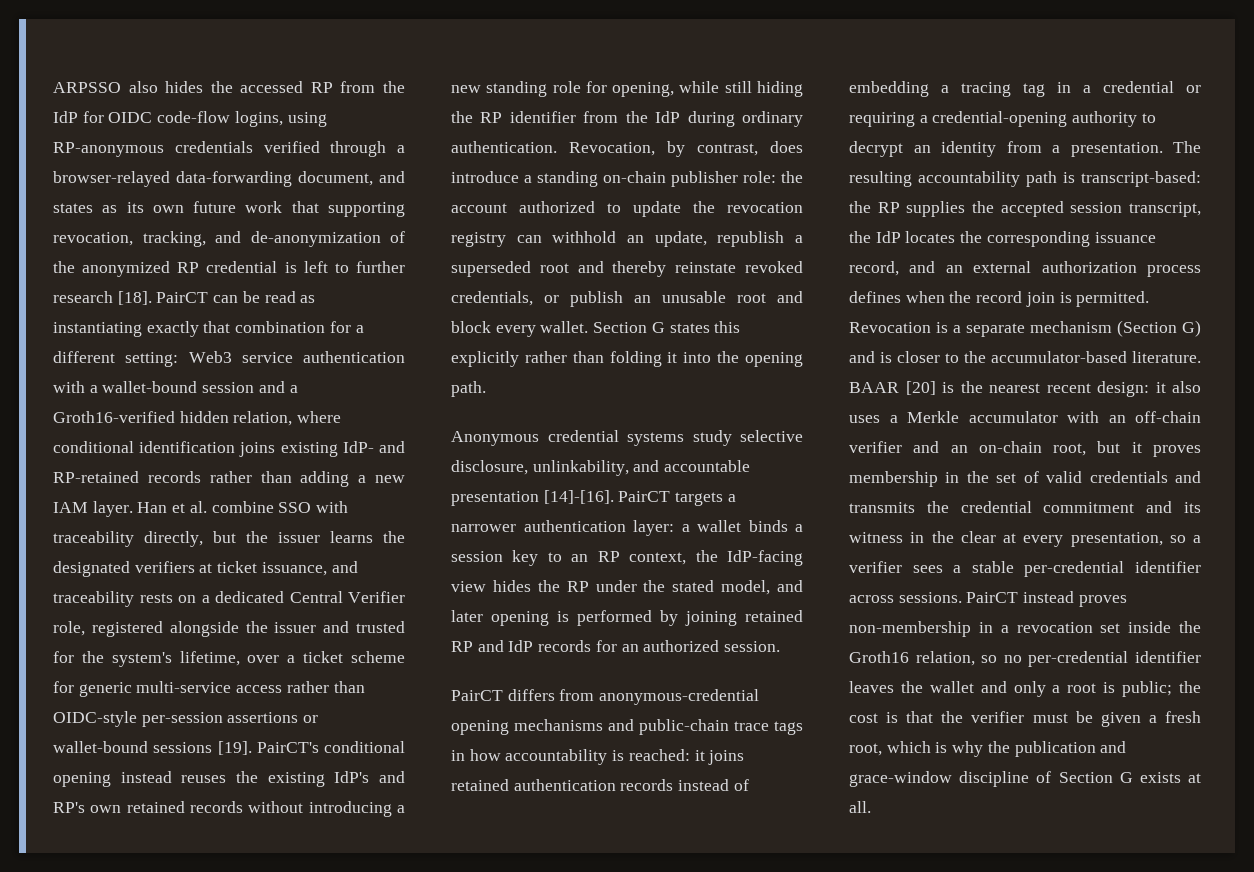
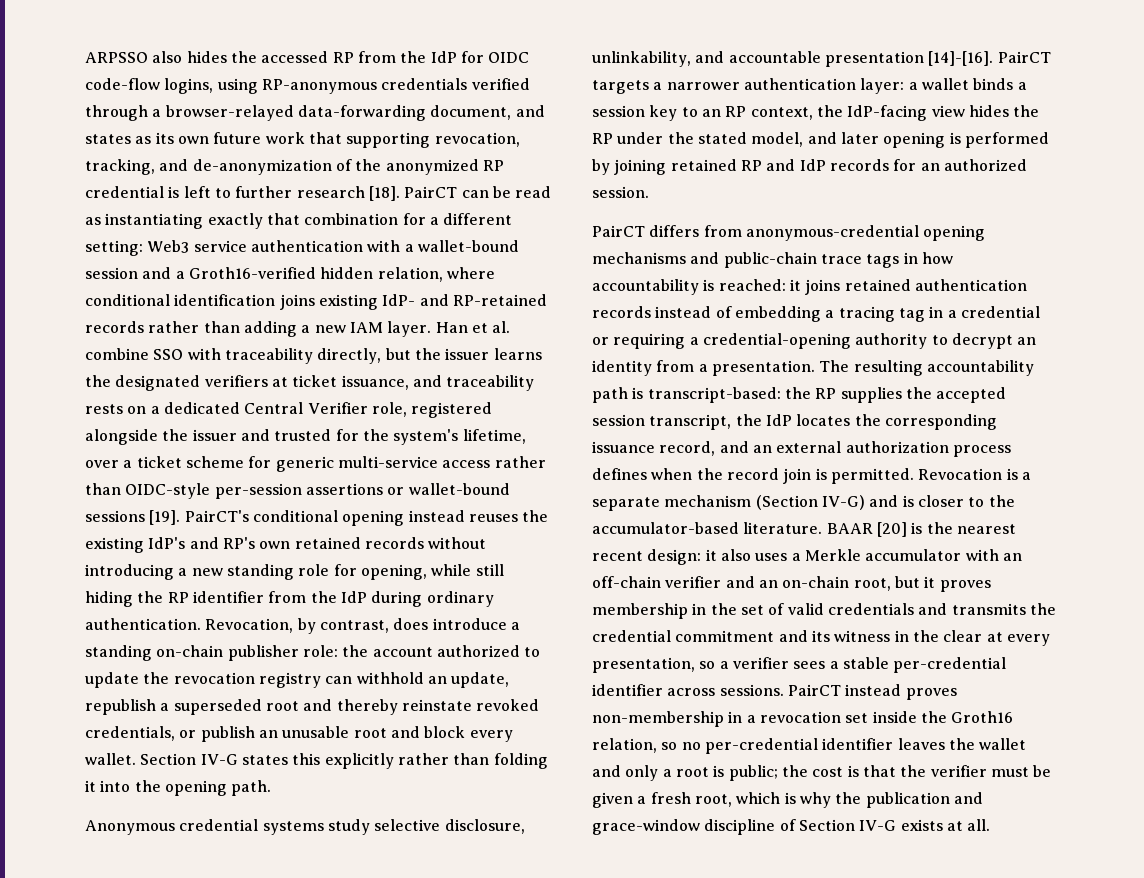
[651,322,665,333] G -> [200,754,238,765] IV-G
[1182,320,1201,337] G) -> [821,495,865,510] IV-G)
[1119,772,1133,783] G -> [859,820,897,831] IV-G

